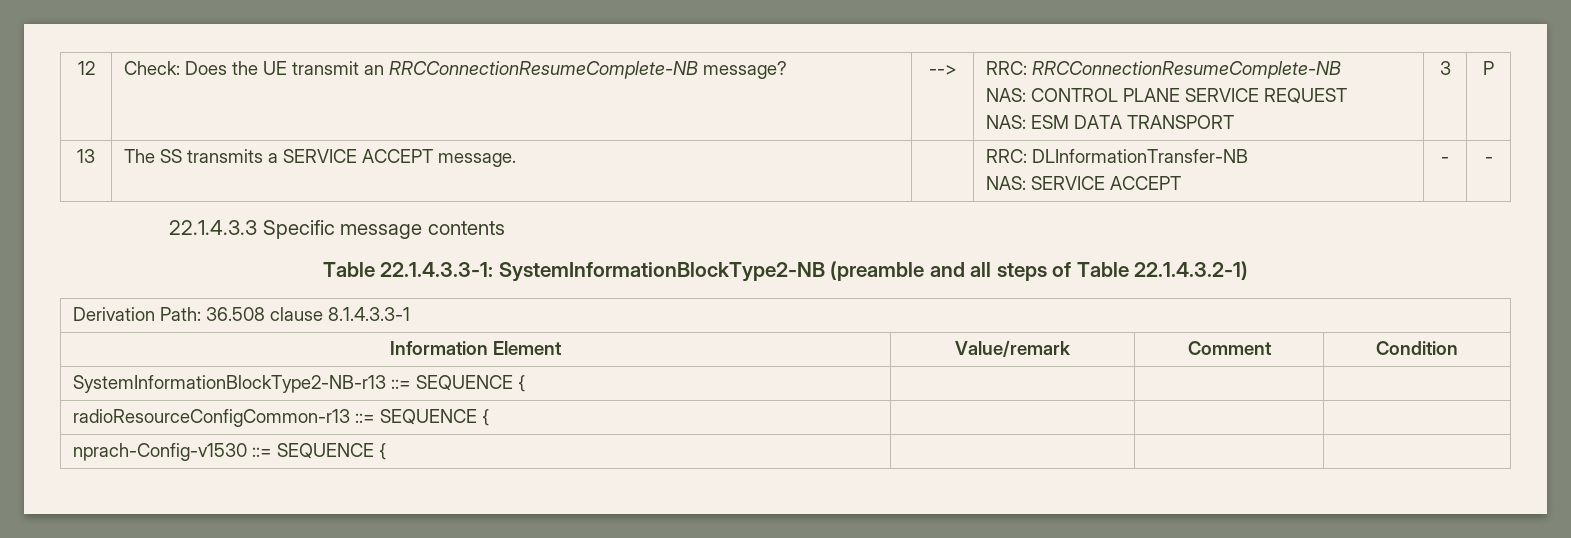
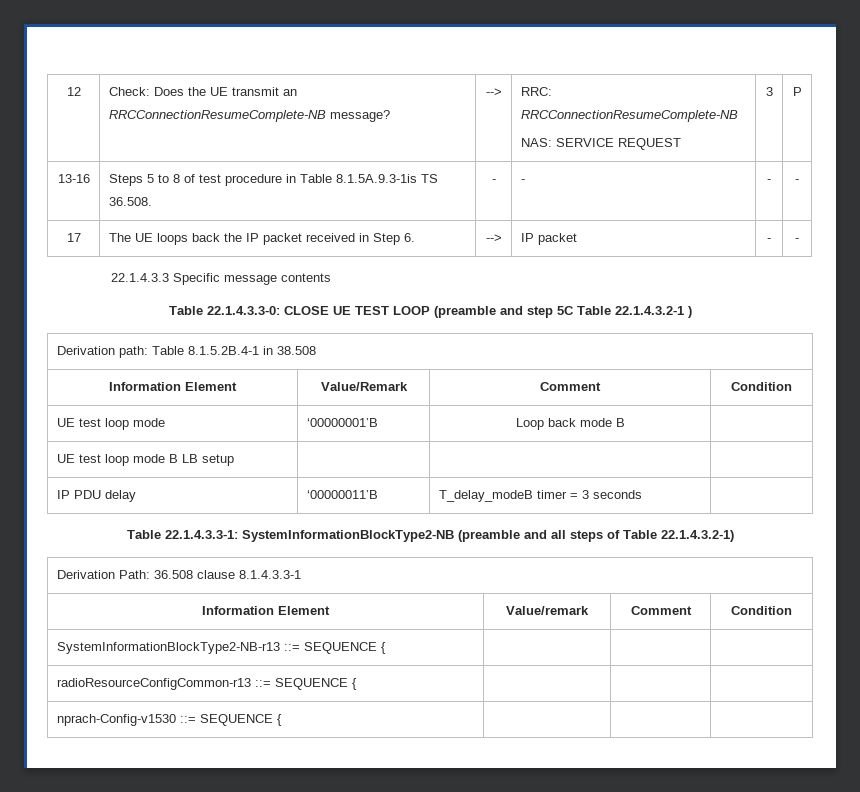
[1030,88,1180,102] CONTROL PLANE -> (552, 142) none
[985,115,1234,129] [1439,61,1451,75] [1483,61,1494,75] [77,149,95,163] [123,149,516,167] [985,149,1248,163] [985,176,1181,190] // NAS: ESM DATA TRANSPORT | 3 | P // 13 | The SS transmits a SERVICE ACCEPT message. | | RRC: DLInformationTransfer-NB // NAS: SERVICE ACCEPT -> [765,87,773,96] [792,87,802,96] [57,174,90,183] [108,174,438,186] [108,197,152,206] [491,179,496,183] [520,179,525,183] [767,179,771,183] [795,179,799,183] [66,233,81,242] [108,233,415,245] [485,234,502,242] [520,233,577,245] | 3 | P // 13-16 | Steps 5 to 8 of test procedure in Table 8.1.5A.9.3-1is TS 36.508. | - | - | - | - // 17 | The UE loops back the IP packet received in Step 6. | --> | IP packet
(505, 228) none -> [168,306,692,318] [56,346,316,358] [109,382,237,391] [320,382,408,391] [540,382,601,391] [731,382,792,391] [56,418,165,430] [306,418,378,427] [515,418,625,430] [56,454,234,466] [56,490,136,502] [306,490,378,499] [438,490,642,502] // Table 22.1.4.3.3-0: CLOSE UE TEST LOOP (preamble and step 5C Table 22.1.4.3.2-1 ) // Derivation path: Table 8.1.5.2B.4-1 in 38.508 // Information Element | Value/Remark | Comment | Condition // UE test loop mode | ‘00000001’B | Loop back mode B | // UE test loop mode B LB setup | | | // IP PDU delay | ‘00000011’B | T_delay_modeB timer = 3 seconds |

